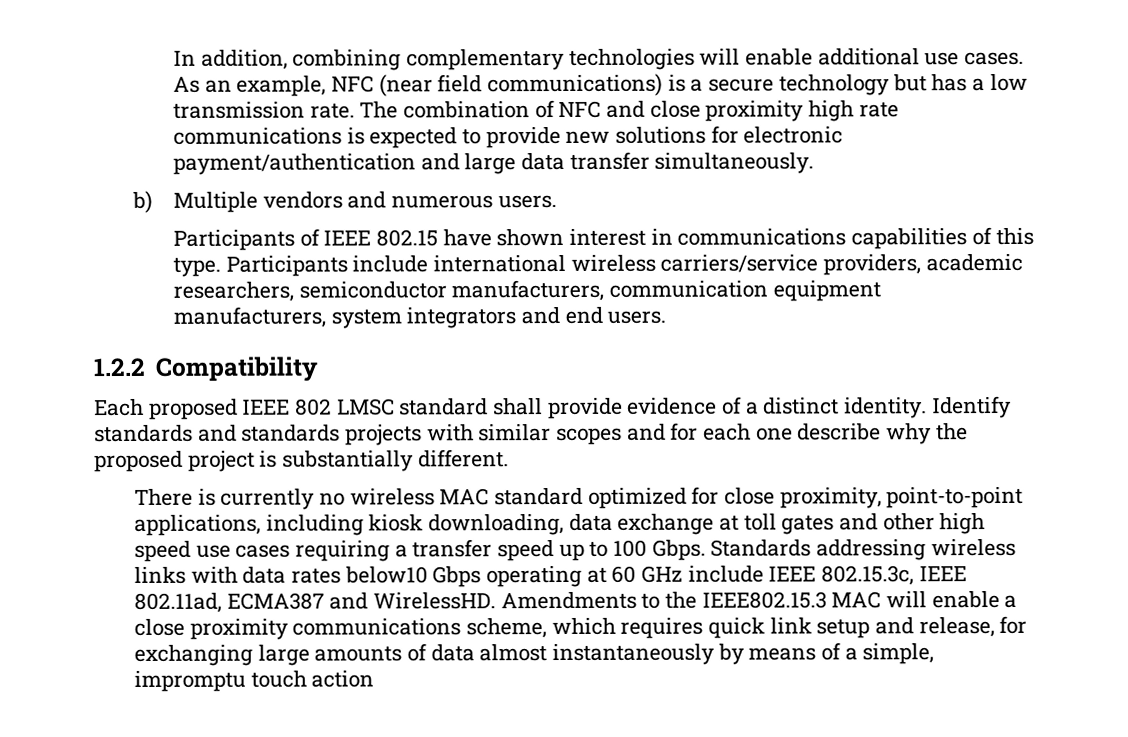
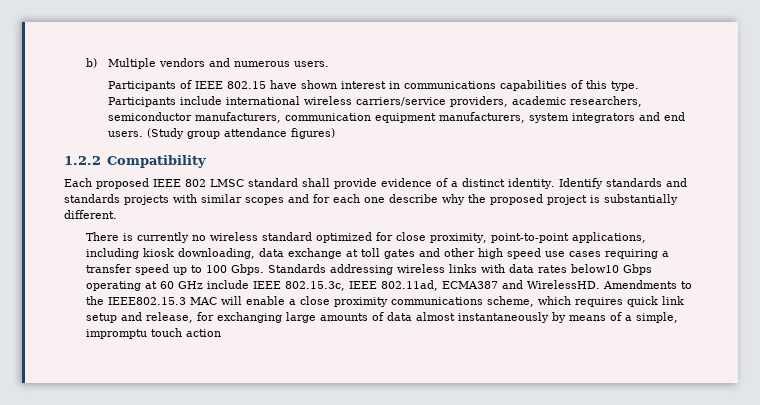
[173,48,1025,71] [173,73,1028,97] [173,100,899,122] [173,125,844,149] [173,151,815,175] In addition, combining complementary technologies will enable additional use cases. As an example, NFC (near field communications) is a secure technology but has a low transmission rate. The combination of NFC and close proximity high rate communications is expected to provide new solutions for electronic payment/authentication and large data transfer simultaneously. // -> (85, 63) none
(667, 317) none -> [146,128,335,139] (Study group attendance figures)
[439,488,490,506] MAC -> (258, 236) none

